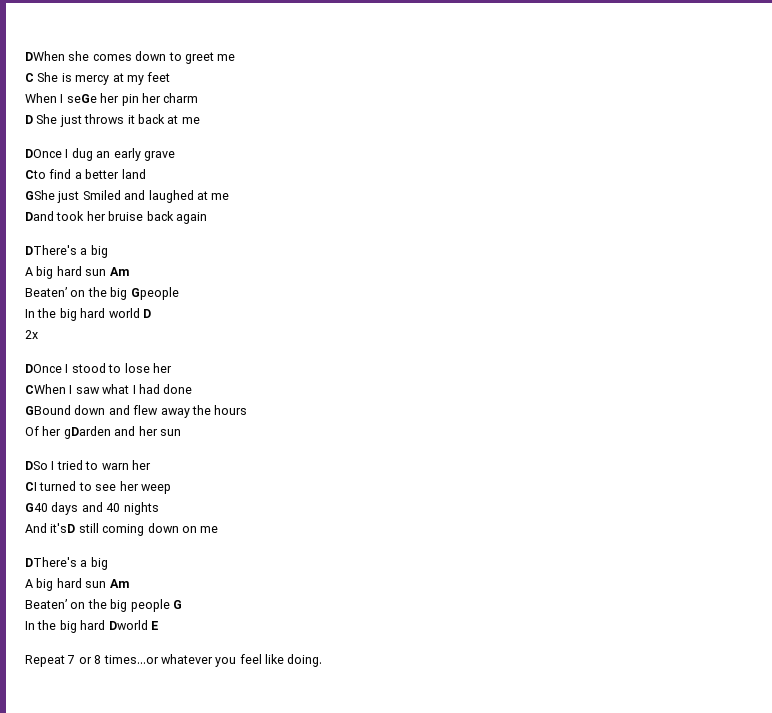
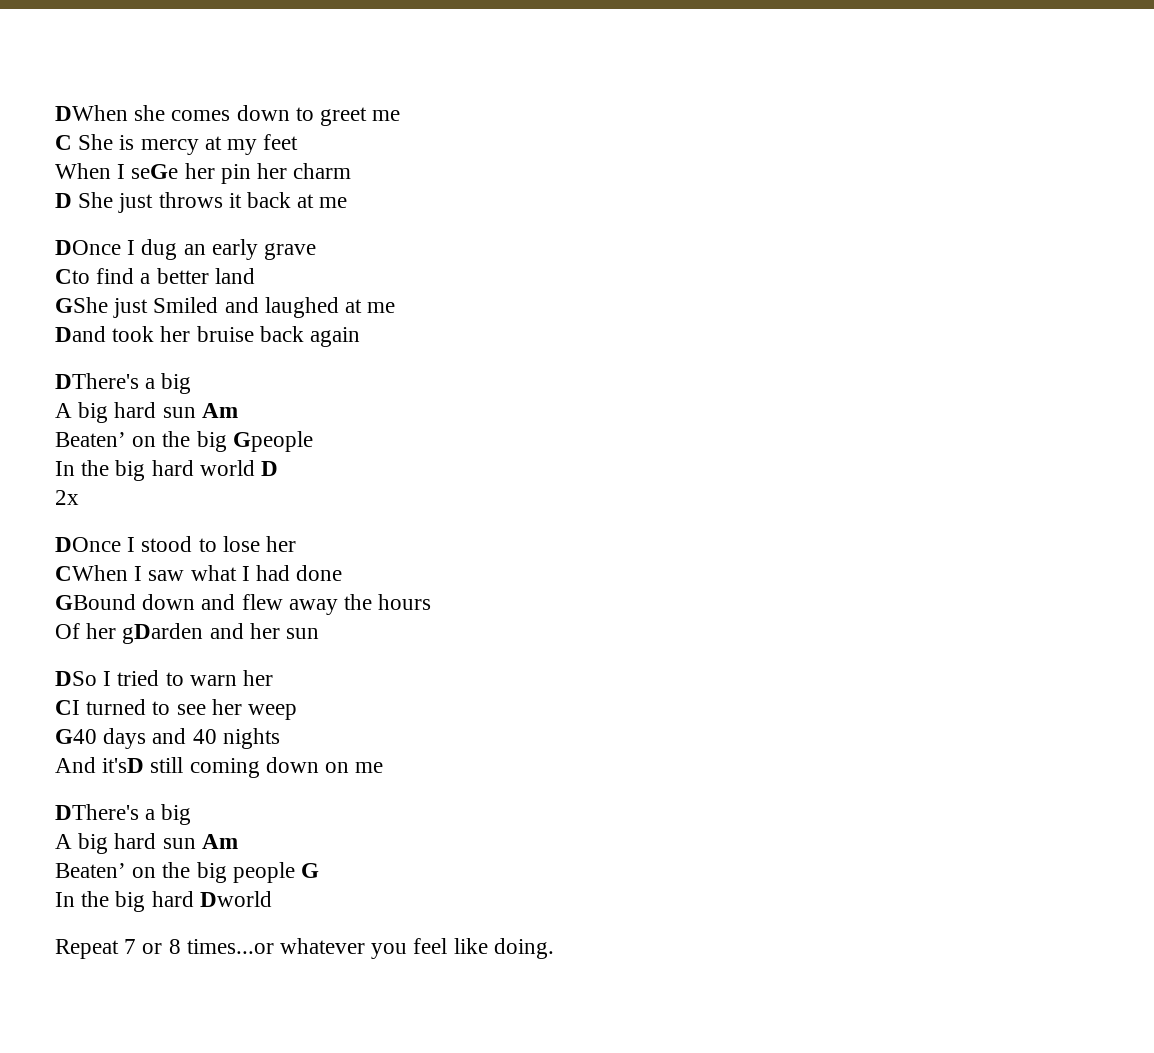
[150,621,158,630] E -> (272, 899) none

